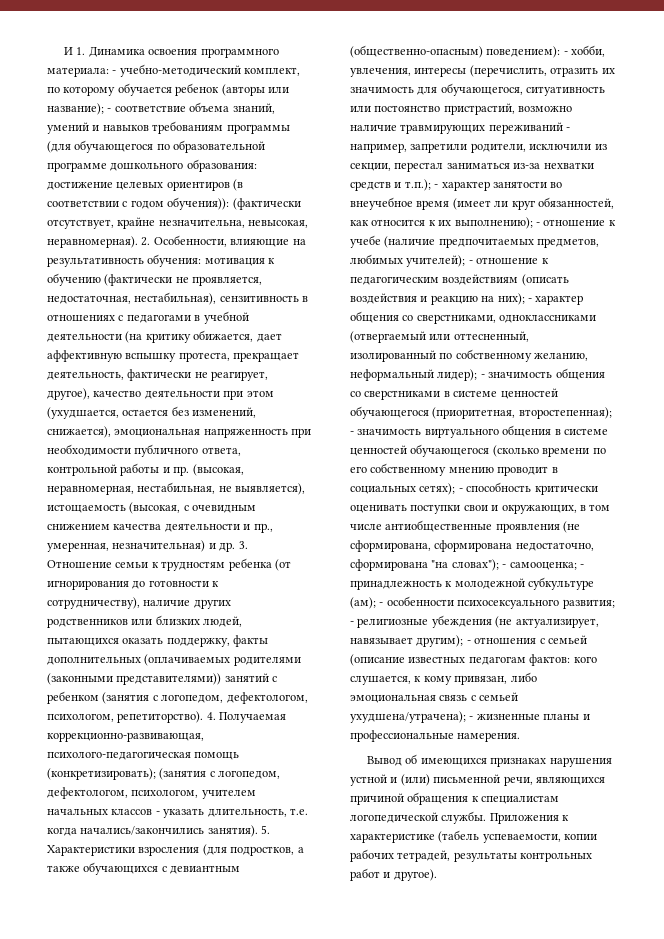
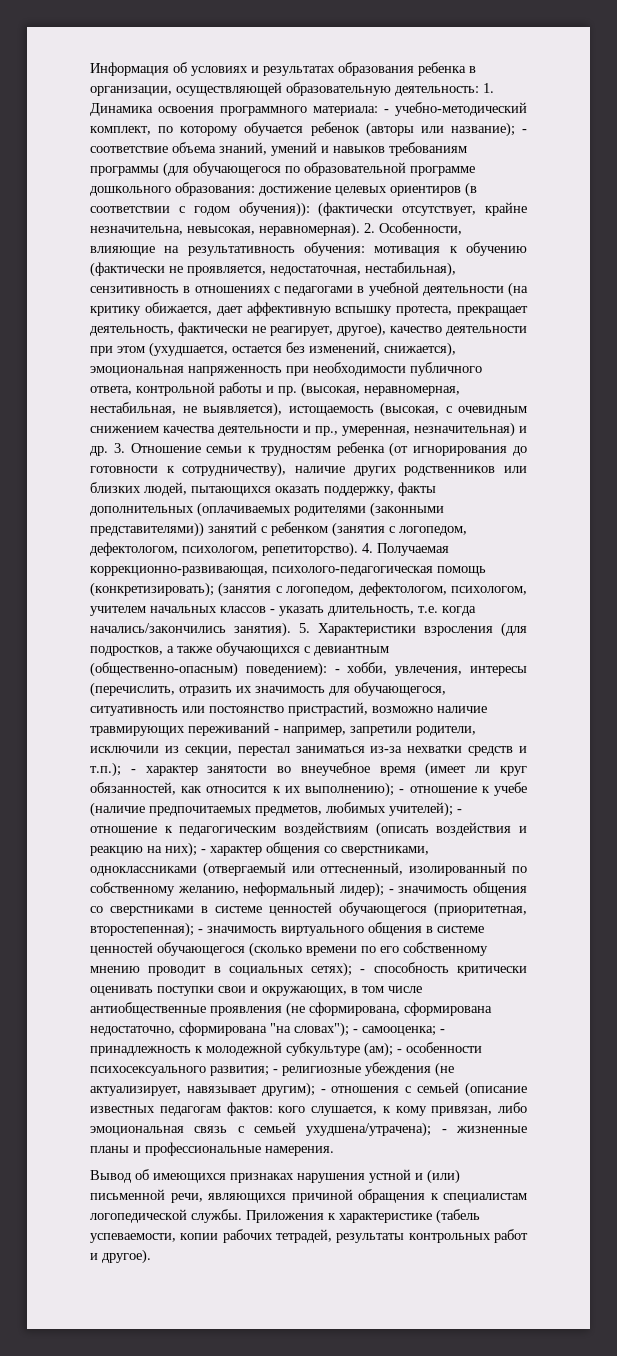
[64,47,74,55] И -> [90,62,476,76] [90,82,479,96] Информация об условиях и результатах образования ребенка в организации, осуществляющей образовательную деятельность:

